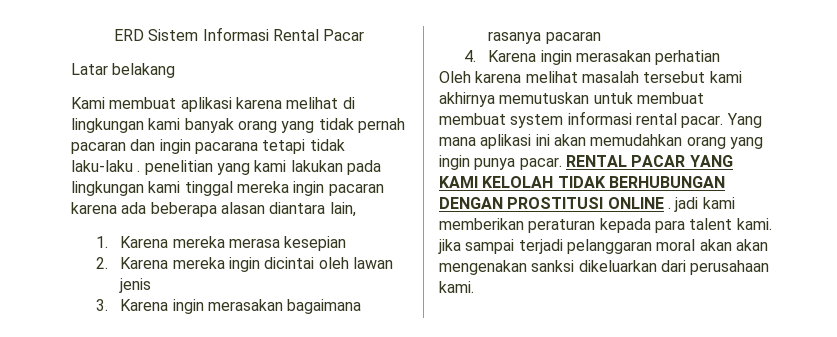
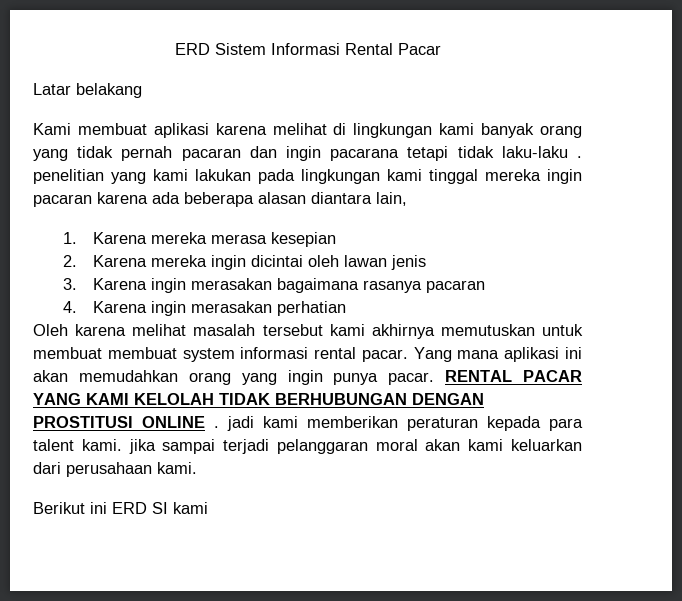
[735,239,768,251] [439,260,657,275] akan mengenakan sanksi dikeluarkan -> [468,439,582,451] kami keluarkan
(474, 287) none -> [33,502,208,514] // Berikut ini ERD SI kami

